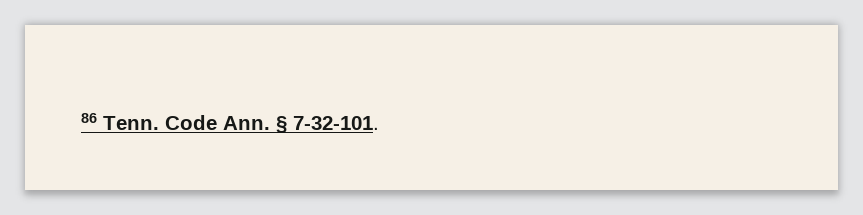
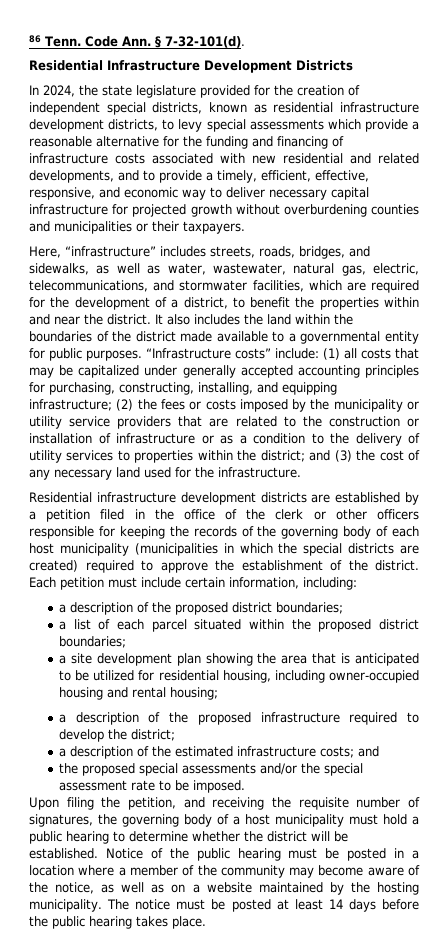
[293,116,379,130] 7-32-101. -> [164,36,245,48] [29,60,353,73] [29,85,360,98] [29,102,419,115] [29,119,419,132] [29,136,344,149] [29,153,419,164] [29,170,369,183] [29,187,369,200] [29,204,419,217] [29,221,245,234] [29,246,370,259] [29,263,419,276] [29,280,420,293] [29,297,420,310] [29,314,353,325] [29,331,419,344] [29,348,419,361] [29,365,419,378] [29,382,337,395] [29,399,420,412] [29,416,419,429] [29,433,420,446] [29,450,420,463] [29,467,301,480] [29,492,419,505] [29,509,420,522] [29,526,419,539] [29,543,419,556] [29,560,419,573] [29,577,357,590] [59,602,344,615] [59,619,419,632] [59,636,127,648] [59,653,419,666] [59,670,419,683] [59,687,219,700] [59,712,419,725] [59,729,176,742] [59,746,380,759] [59,763,364,776] [59,780,246,793] [29,797,421,810] [29,814,419,827] [29,831,348,844] [29,848,419,861] [29,865,421,878] [29,882,419,895] [29,899,419,912] [29,916,206,929] 7-32-101(d). // Residential Infrastructure Development Districts // In 2024, the state legislature provided for the creation of independent special districts, known as residential infrastructure development districts, to levy special assessments which provide a reasonable alternative for the funding and financing of infrastructure costs associated with new residential and related developments, and to provide a timely, efficient, effective, responsive, and economic way to deliver necessary capital infrastructure for projected growth without overburdening counties and municipalities or their taxpayers. // Here, “infrastructure” includes streets, roads, bridges, and sidewalks, as well as water, wastewater, natural gas, electric, telecommunications, and stormwater facilities, which are required for the development of a district, to benefit the properties within and near the district. It also includes the land within the boundaries of the district made available to a governmental entity for public purposes. “Infrastructure costs” include: (1) all costs that may be capitalized under generally accepted accounting principles for purchasing, constructing, installing, and equipping infrastructure; (2) the fees or costs imposed by the municipality or utility service providers that are related to the construction or installation of infrastructure or as a condition to the delivery of utility services to properties within the district; and (3) the cost of any necessary land used for the infrastructure. // Residential infrastructure development districts are established by a petition filed in the office of the clerk or other officers responsible for keeping the records of the governing body of each host municipality (municipalities in which the special districts are created) required to approve the establishment of the district. Each petition must include certain information, including: // a description of the proposed district boundaries; // a list of each parcel situated within the proposed district boundaries; // a site development plan showing the area that is anticipated to be utilized for residential housing, including owner-occupied housing and rental housing; // a description of the proposed infrastructure required to develop the district; // a description of the estimated infrastructure costs; and // the proposed special assessments and/or the special assessment rate to be imposed. // Upon filing the petition, and receiving the requisite number of signatures, the governing body of a host municipality must hold a public hearing to determine whether the district will be established. Notice of the public hearing must be posted in a location where a member of the community may become aware of the notice, as well as on a website maintained by the hosting municipality. The notice must be posted at least 14 days before the public hearing takes place.

